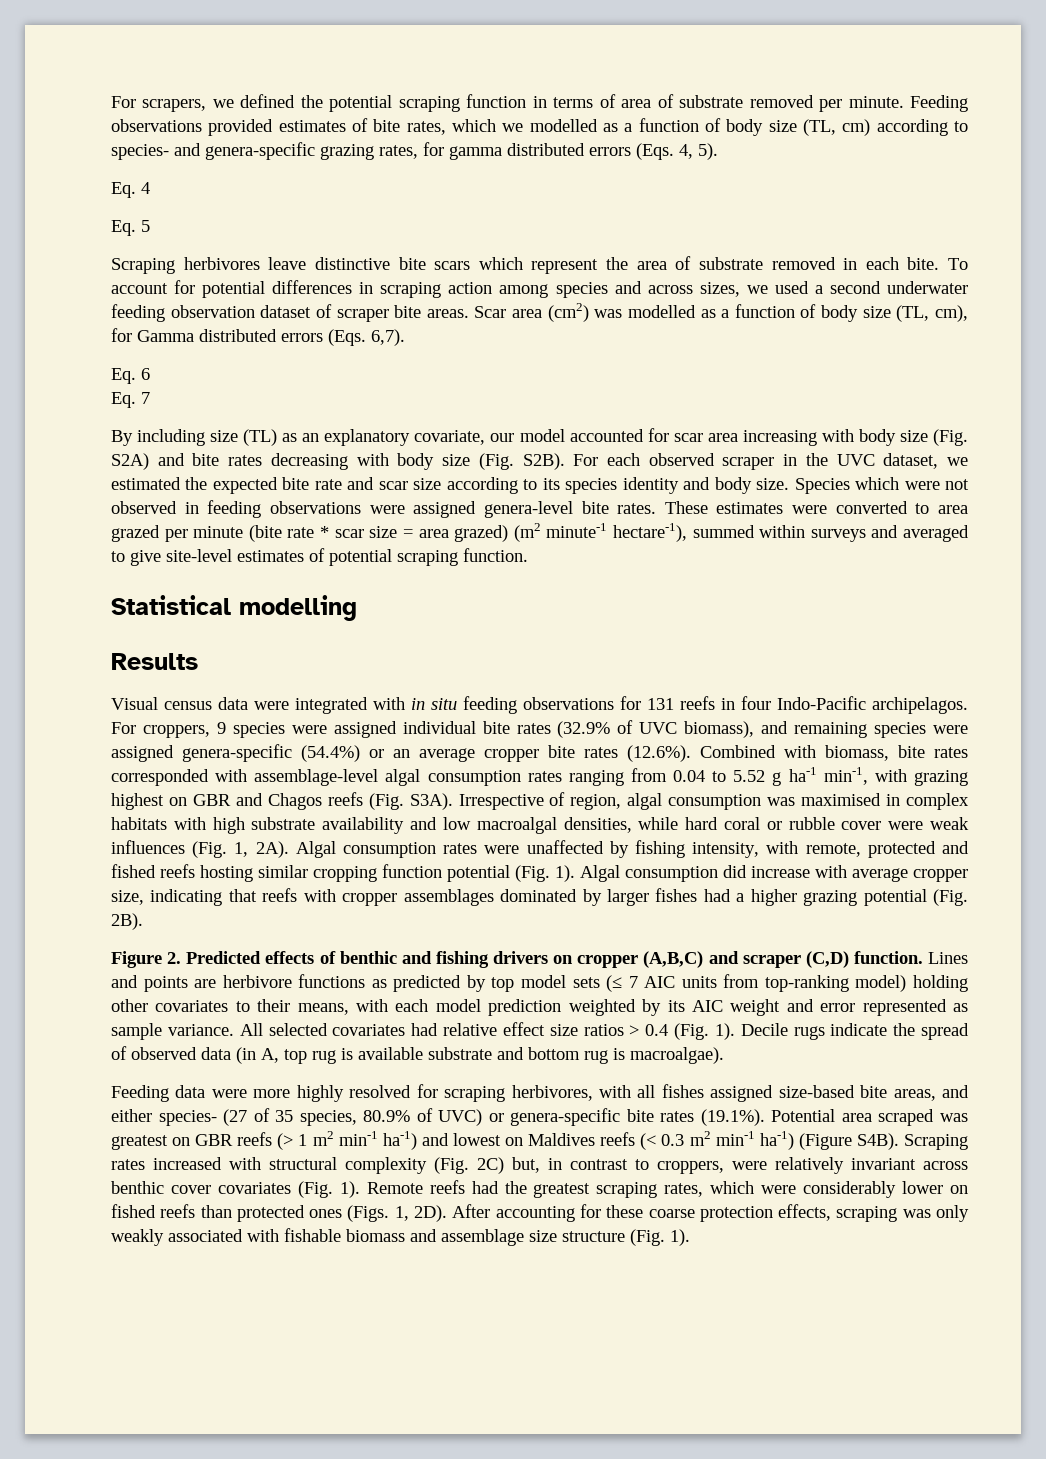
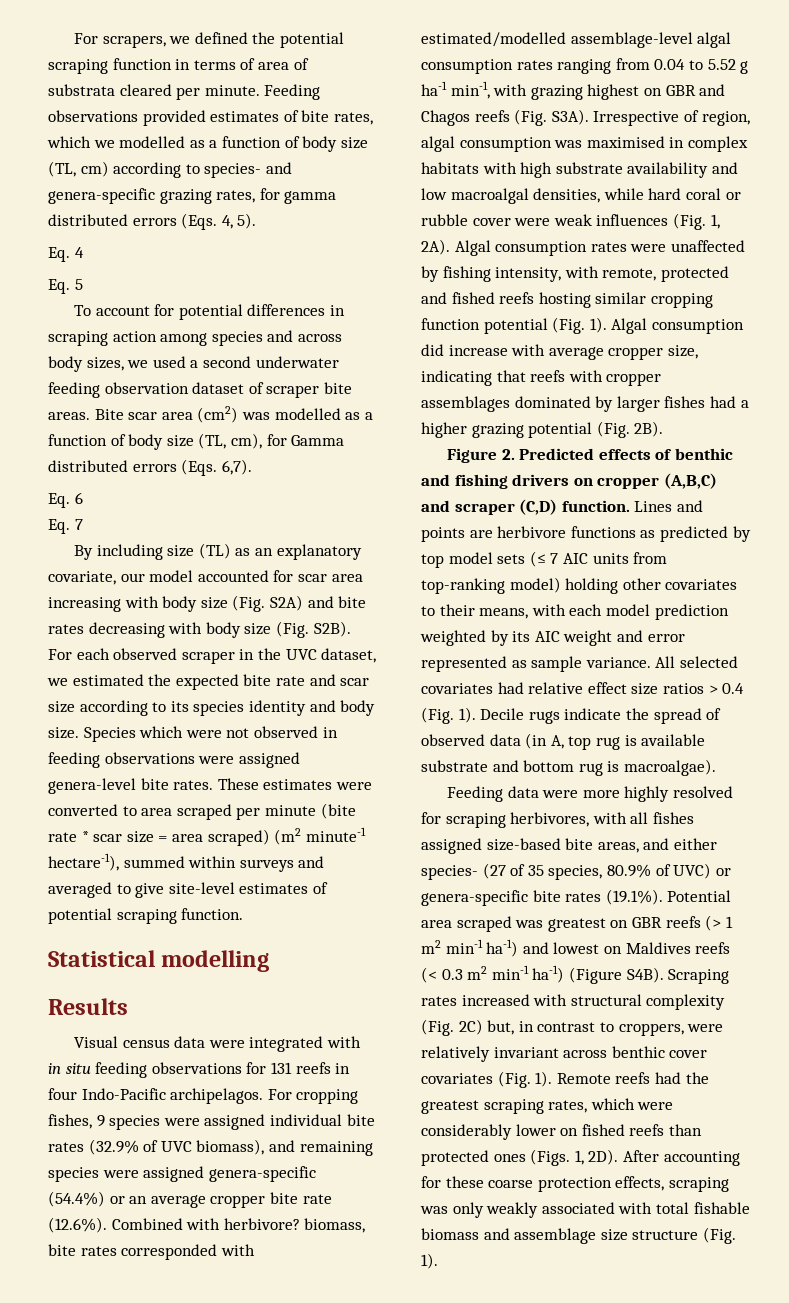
[679,95,814,108] substrate removed -> [48,84,172,96] substrata cleared
[111,256,940,274] Scraping herbivores leave distinctive bite scars which represent the area of substrate removed in each bite. -> (83, 284) none
(693, 289) none -> [48,356,83,372] body
[474,306,507,318] Scar -> [94,409,158,420] Bite scar
[111,525,160,542] grazed -> [176,804,232,820] scraped
[454,525,509,542] grazed) -> [207,829,270,846] scraped)
[142,725,210,738] croppers, -> [296,1089,359,1104] [48,1114,92,1129] cropping fishes,
[584,747,618,758] rates -> [302,1194,332,1204] rate
(816, 751) none -> [223,1218,300,1230] herbivore?
(248, 775) none -> [421,32,566,47] estimated/modelled
(279, 1235) none -> [655,1202,689,1214] total

